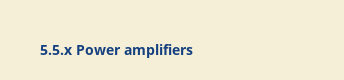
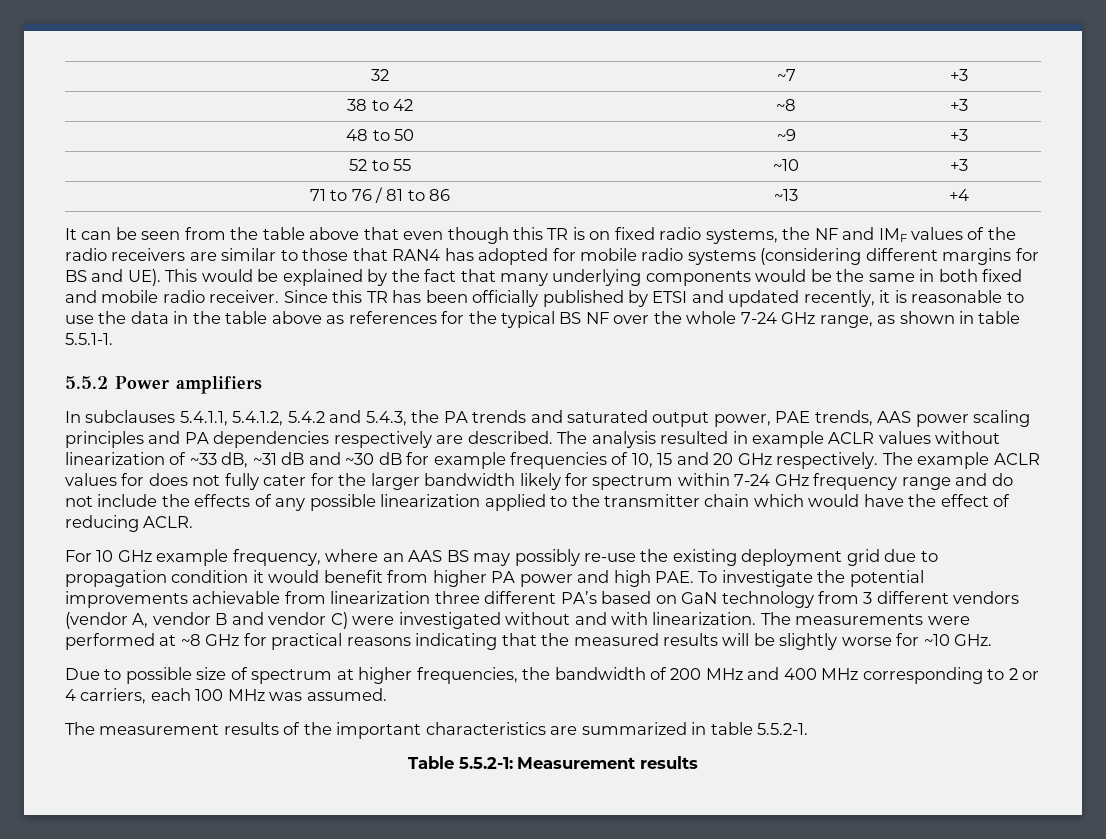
[40,44,193,58] 5.5.x Power amplifiers -> [371,69,389,81] [776,69,796,81] [950,69,968,81] [347,99,413,111] [776,99,796,111] [950,99,968,111] [346,129,414,141] [776,129,796,141] [950,129,968,141] [349,159,411,171] [773,159,799,171] [950,159,968,171] [309,187,451,203] [774,189,798,201] [949,189,969,201] [65,227,1016,244] [65,248,1039,265] [65,269,1023,286] [65,290,1024,307] [65,311,1021,328] [65,333,113,345] [65,376,262,394] [65,410,1031,427] [65,431,1001,448] [65,452,1040,469] [65,473,1013,490] [65,494,1011,511] [65,515,194,532] [65,549,938,566] [65,570,924,587] [65,591,1020,608] [65,612,970,629] [65,633,993,650] [65,667,1040,684] [65,688,387,704] [65,722,809,739] [408,756,698,769] 32 | ~7 | +3 // 38 to 42 | ~8 | +3 // 48 to 50 | ~9 | +3 // 52 to 55 | ~10 | +3 // 71 to 76 / 81 to 86 | ~13 | +4 // It can be seen from the table above that even though this TR is on fixed radio systems, the NF and IMF values of the radio receivers are similar to those that RAN4 has adopted for mobile radio systems (considering different margins for BS and UE). This would be explained by the fact that many underlying components would be the same in both fixed and mobile radio receiver. Since this TR has been officially published by ETSI and updated recently, it is reasonable to use the data in the table above as references for the typical BS NF over the whole 7-24 GHz range, as shown in table 5.5.1-1. // 5.5.2 Power amplifiers // In subclauses 5.4.1.1, 5.4.1.2, 5.4.2 and 5.4.3, the PA trends and saturated output power, PAE trends, AAS power scaling principles and PA dependencies respectively are described. The analysis resulted in example ACLR values without linearization of ~33 dB, ~31 dB and ~30 dB for example frequencies of 10, 15 and 20 GHz respectively. The example ACLR values for does not fully cater for the larger bandwidth likely for spectrum within 7-24 GHz frequency range and do not include the effects of any possible linearization applied to the transmitter chain which would have the effect of reducing ACLR. // For 10 GHz example frequency, where an AAS BS may possibly re-use the existing deployment grid due to propagation condition it would benefit from higher PA power and high PAE. To investigate the potential improvements achievable from linearization three different PA’s based on GaN technology from 3 different vendors (vendor A, vendor B and vendor C) were investigated without and with linearization. The measurements were performed at ~8 GHz for practical reasons indicating that the measured results will be slightly worse for ~10 GHz. // Due to possible size of spectrum at higher frequencies, the bandwidth of 200 MHz and 400 MHz corresponding to 2 or 4 carriers, each 100 MHz was assumed. // The measurement results of the important characteristics are summarized in table 5.5.2-1. // Table 5.5.2-1: Measurement results

